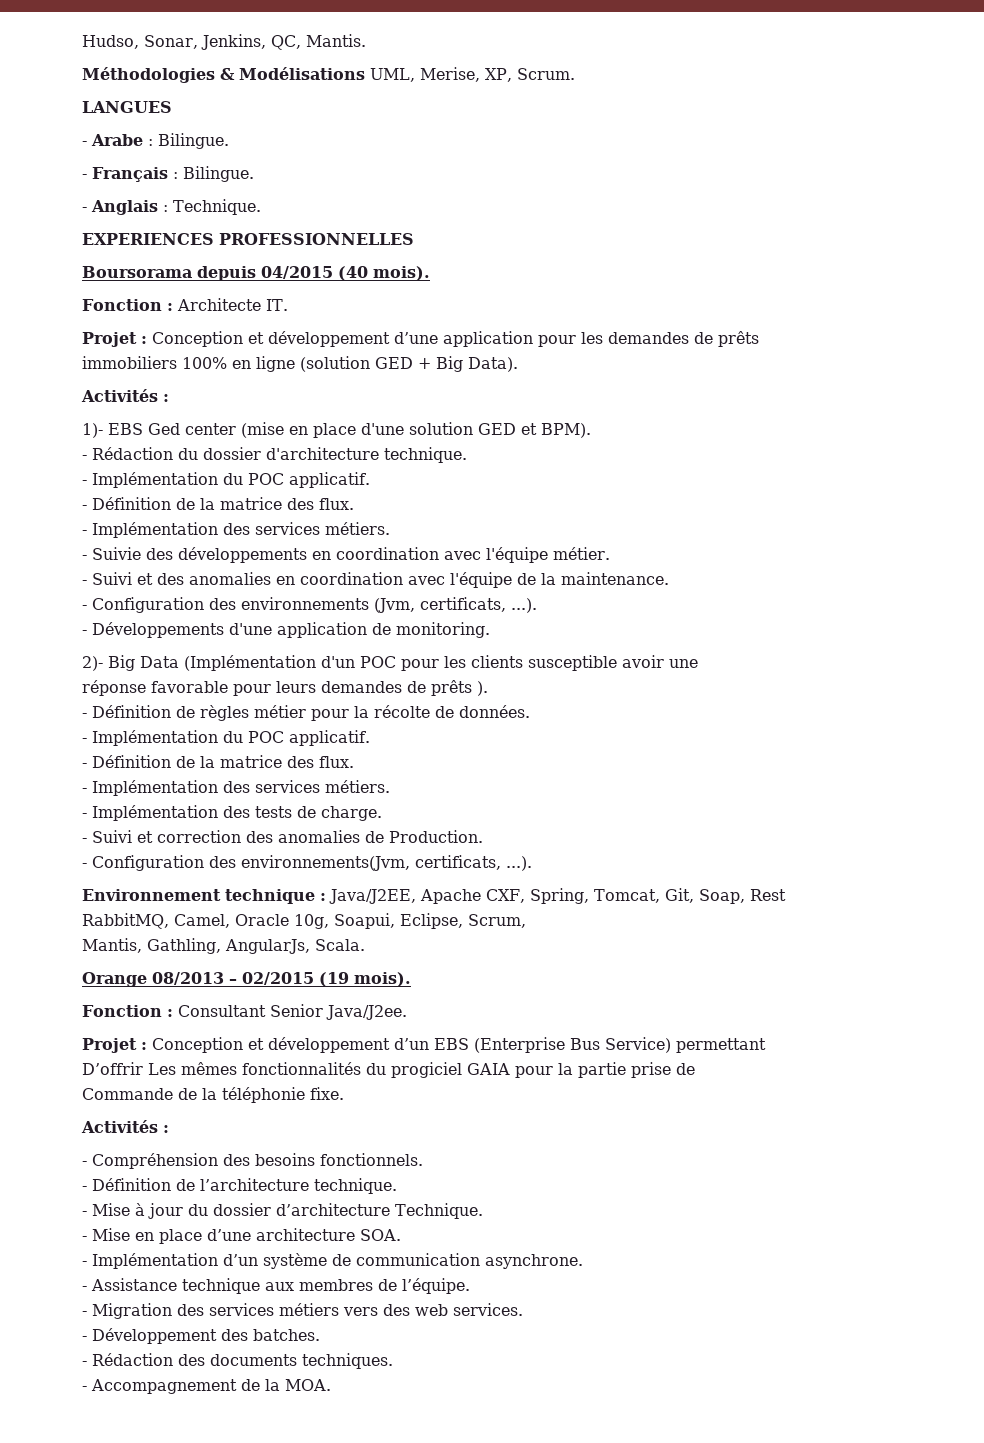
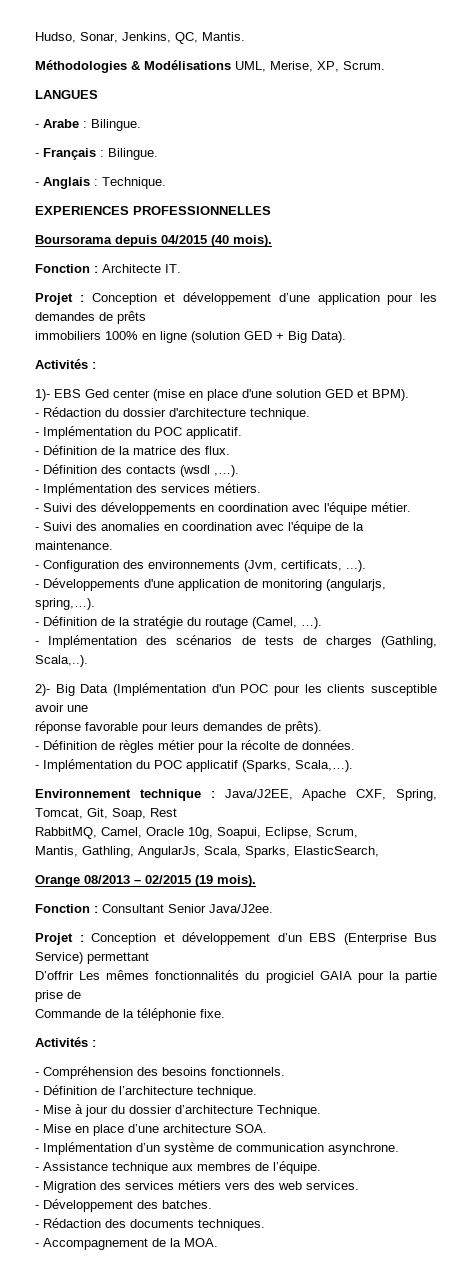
[82,522,390,538] [82,547,141,560] // - Implémentation des services métiers. // - Suivie -> [35,464,239,477] [35,483,261,496] [35,503,72,512] // - Définition des contacts (wsdl ,…). // - Implémentation des services métiers. // - Suivi
[137,573,153,585] et -> (72, 526) none
[396,622,490,638] monitoring. -> [262,579,386,591] [35,598,95,610] [35,616,322,629] [35,635,437,648] [35,655,88,667] monitoring (angularjs, spring,…). // - Définition de la stratégie du routage (Camel, …). // - Implémentation des scénarios de tests de charges (Gathling, Scala,..).
[431,680,488,696] prêts ). -> [285,721,322,734] prêts).
[289,730,370,746] [82,755,354,768] [82,780,390,796] [82,805,382,821] [82,830,483,843] [82,855,532,871] applicatif. // - Définition de la matrice des flux. // - Implémentation des services métiers. // - Implémentation des tests de charge. // - Suivi et correction des anomalies de Production. // - Configuration des environnements(Jvm, certificats, ...). -> [186,760,353,772] applicatif (Sparks, Scala,…).
[315,939,365,951] Scala. -> [204,846,379,858] Scala, Sparks, ElasticSearch,

